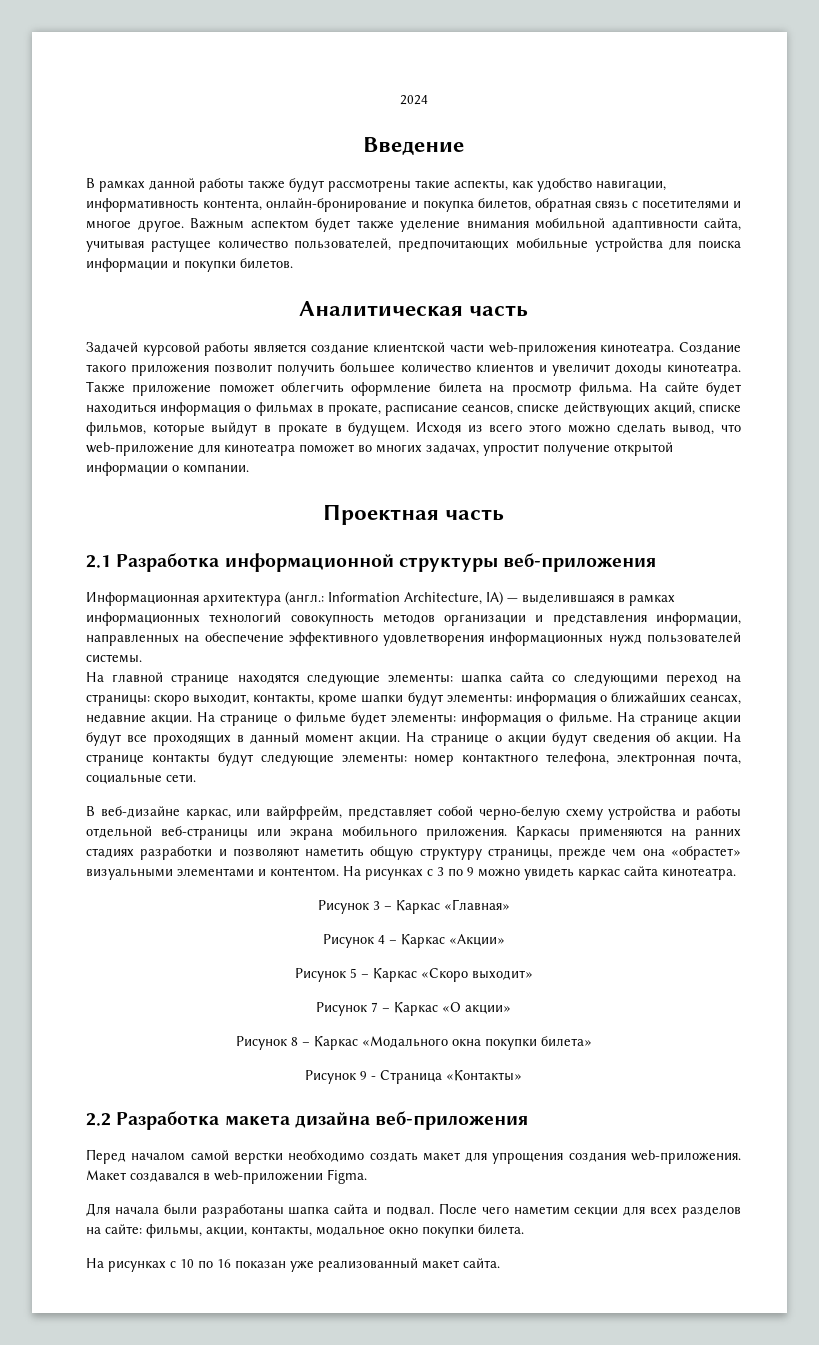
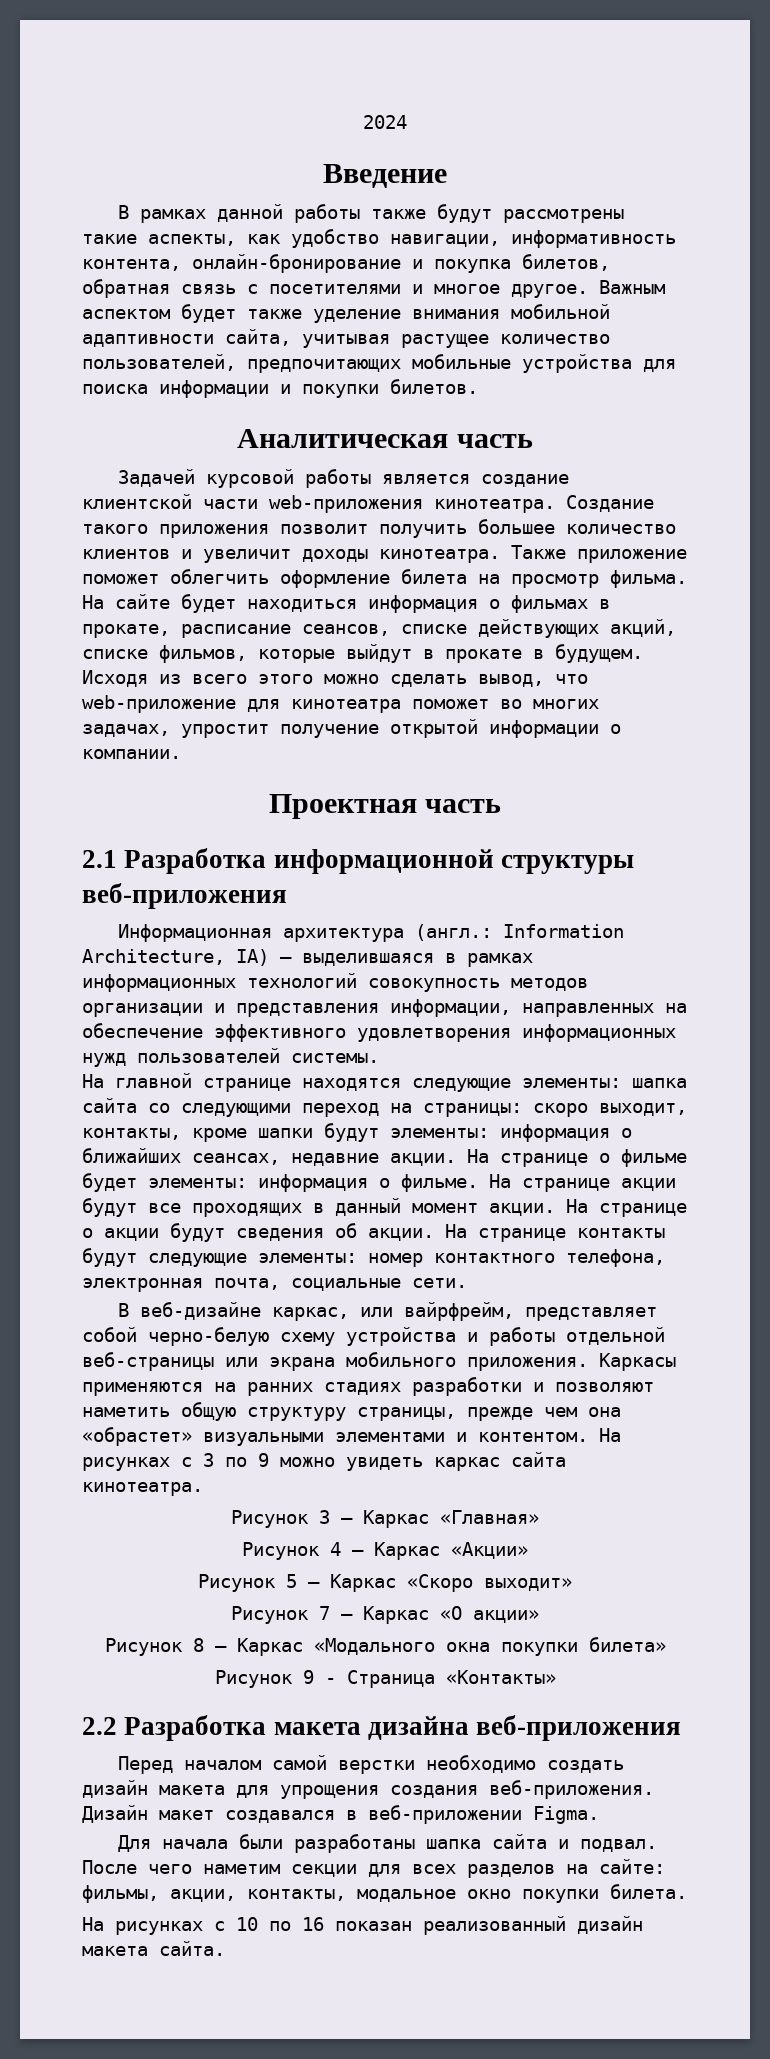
[422,1152,460,1161] макет -> [82,1780,225,1798] дизайн макета
[631,1150,741,1164] [86,1170,126,1180] web-приложения. Макет -> [489,1780,654,1799] [82,1805,214,1823] веб-приложения. Дизайн макет
[214,1170,323,1184] web-приложении -> [368,1805,522,1824] веб-приложении
[290,1258,459,1272] уже реализованный макет -> [423,1916,643,1935] [82,1946,148,1956] реализованный дизайн макета

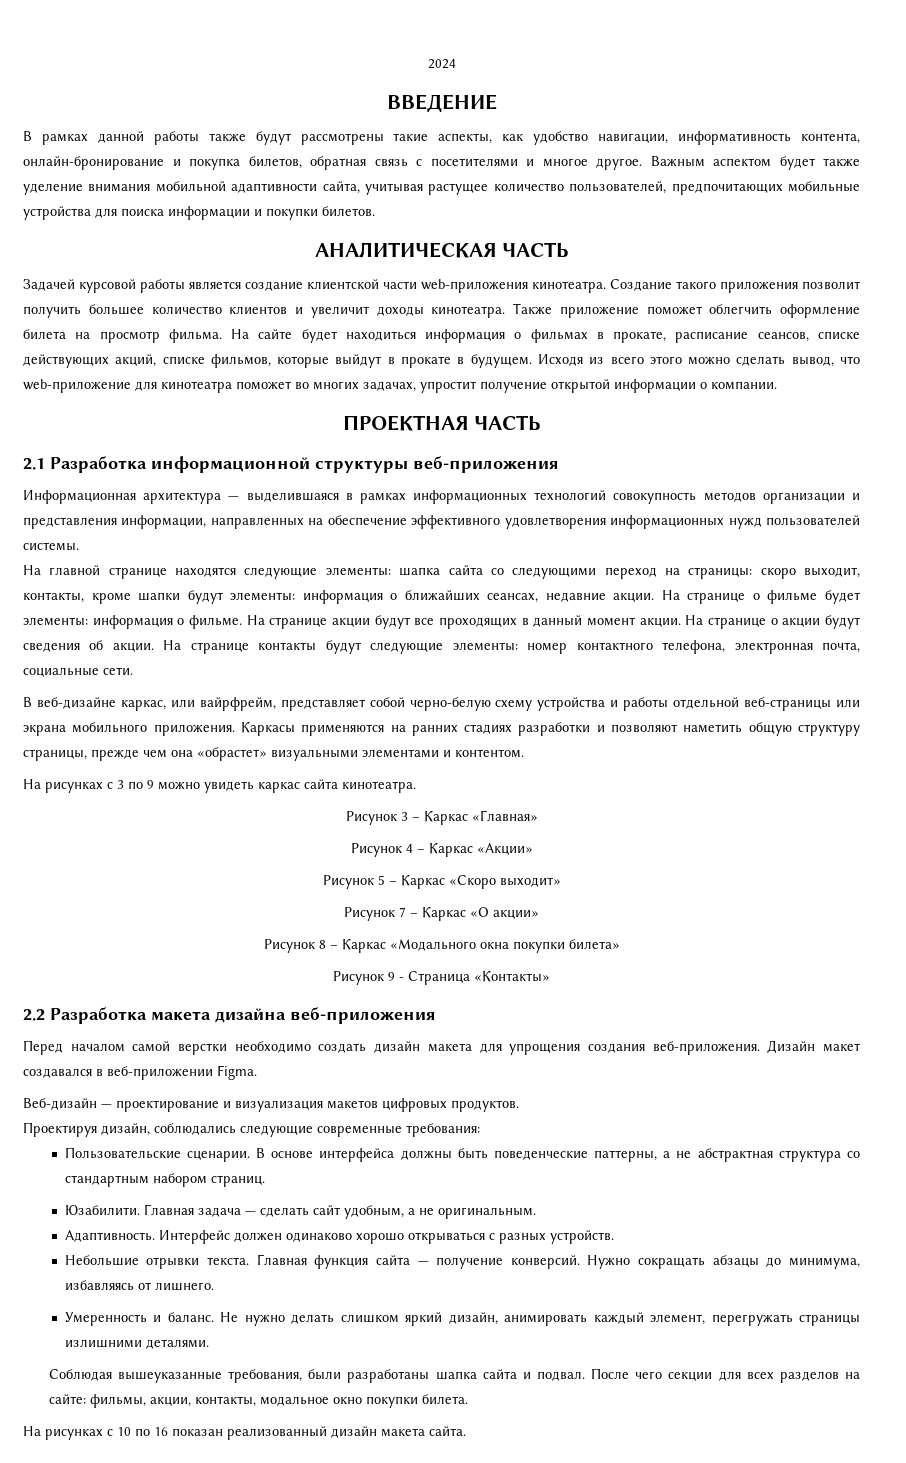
[323,164,447,188] Введение -> [386,94,497,112] ВВЕДЕНИЕ
[237,429,533,448] Аналитическая часть -> [314,242,569,258] АНАЛИТИЧЕСКАЯ ЧАСТЬ
[268,794,502,819] Проектная часть -> [342,415,541,431] ПРОЕКТНАЯ ЧАСТЬ
[414,924,624,941] [82,949,269,966] (англ.: Information Architecture, IA) -> (222, 498) none
(588, 1437) none -> (524, 753) //
[117,1835,228,1852] Для начала -> [23,1098,519,1112] [23,1122,480,1137] [64,1147,861,1162] [64,1173,265,1187] [64,1204,536,1219] [64,1230,614,1244] [64,1254,861,1269] [64,1280,214,1291] [64,1312,860,1326] [64,1339,209,1349] [48,1369,303,1383] Веб-дизайн — проектирование и визуализация макетов цифровых продуктов. // Проектируя дизайн, соблюдались следующие современные требования: // Пользовательские сценарии. В основе интерфейса должны быть поведенческие паттерны, а не абстрактная структура со стандартным набором страниц. // Юзабилити. Главная задача — сделать сайт удобным, а не оригинальным. // Адаптивность. Интерфейс должен одинаково хорошо открываться с разных устройств. // Небольшие отрывки текста. Главная функция сайта — получение конверсий. Нужно сокращать абзацы до минимума, избавляясь от лишнего. // Умеренность и баланс. Не нужно делать слишком яркий дизайн, анимировать каждый элемент, перегружать страницы излишними деталями. // Соблюдая вышеуказанные требования,
[203,1864,280,1874] наметим -> (663, 1375) none

